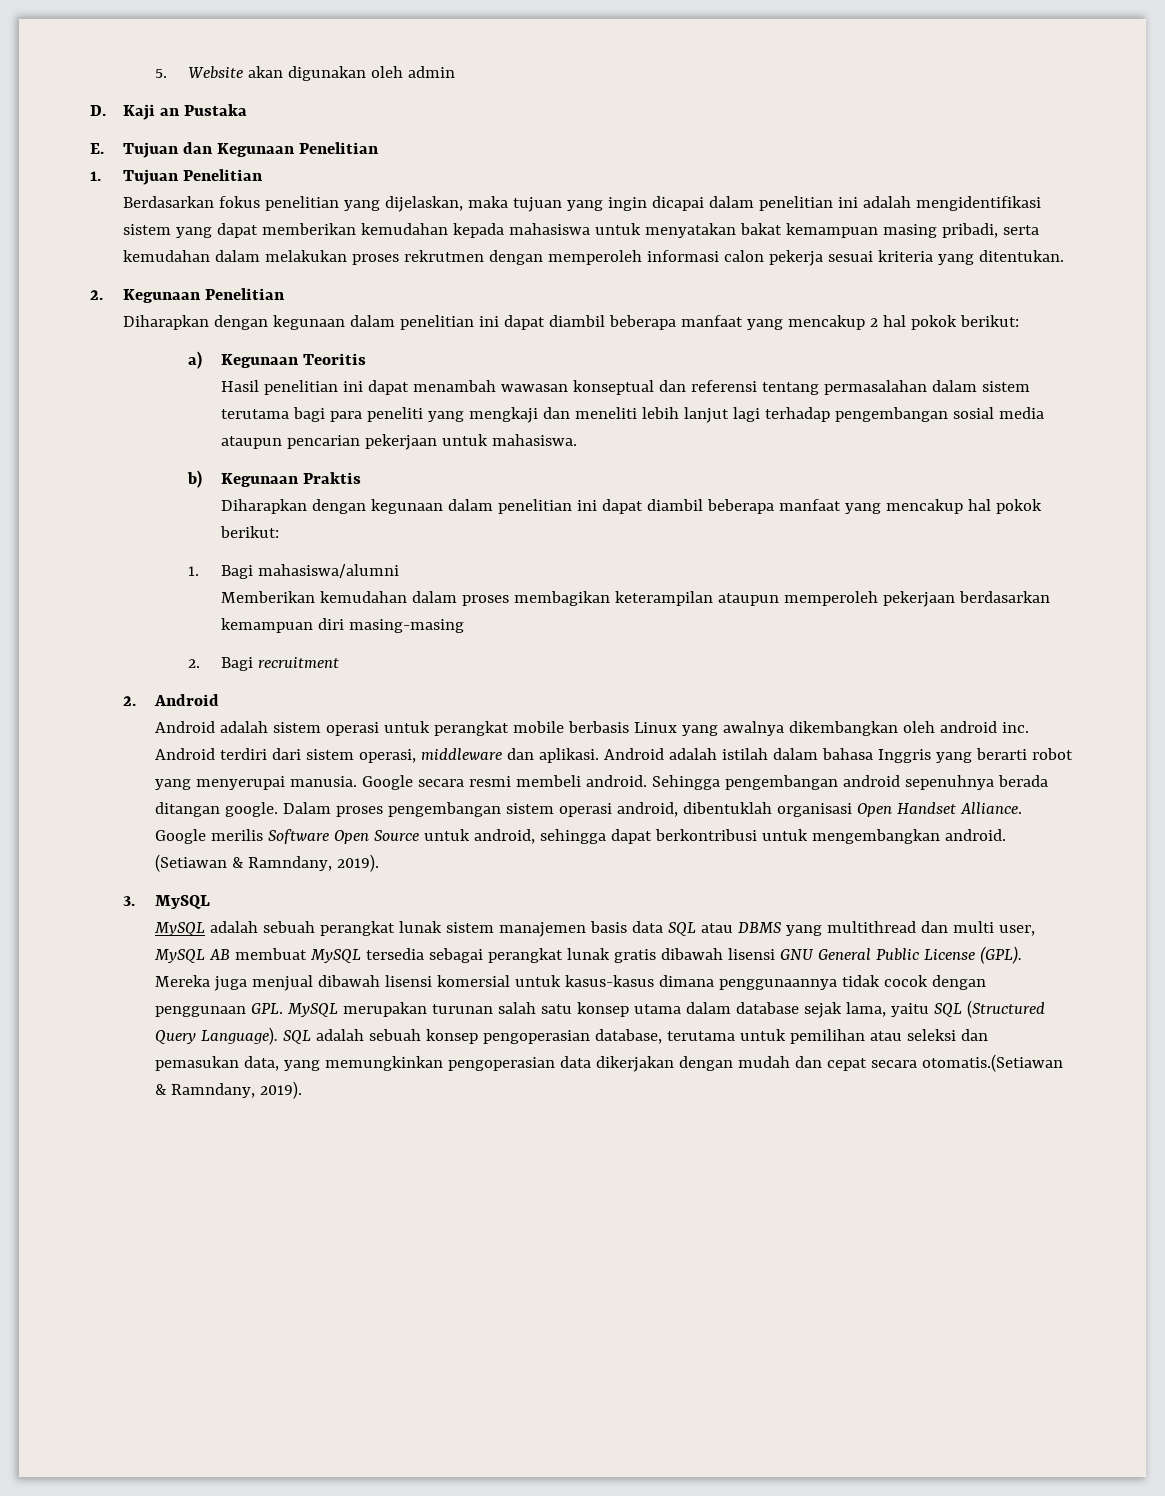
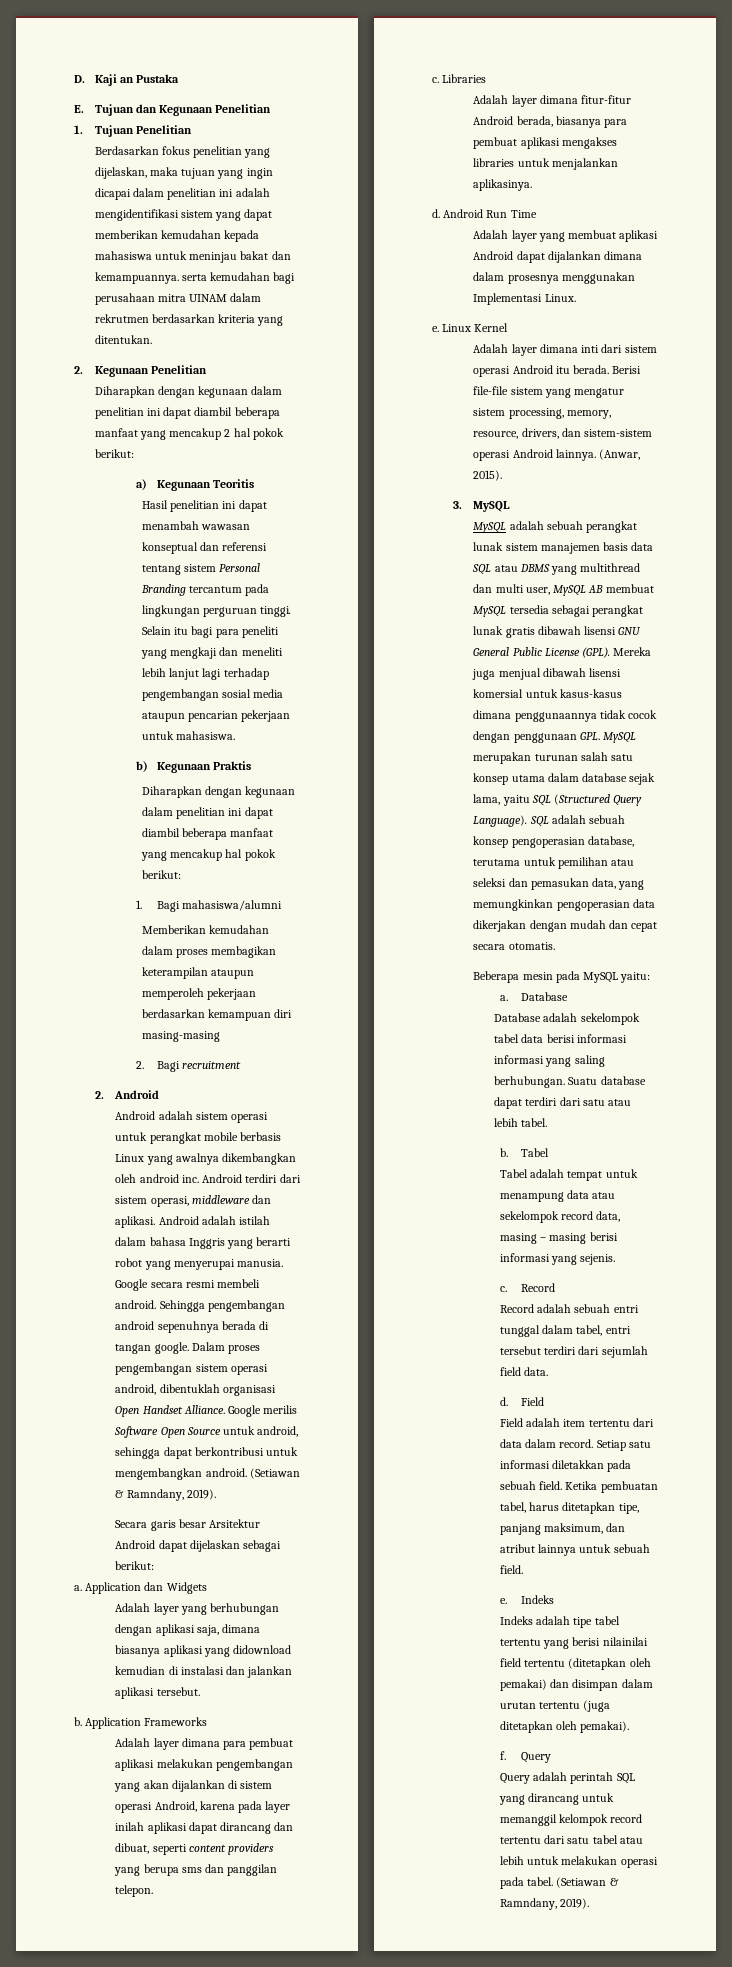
[155,66,456,81] 5. Website akan digunakan oleh admin // -> (74, 79) none
[644,223,1039,238] [122,250,873,266] menyatakan bakat kemampuan masing pribadi, serta kemudahan dalam melakukan proses rekrutmen dengan memperoleh informasi calon pekerja sesuai -> [189,251,291,263] [94,272,296,284] [94,293,262,305] [94,314,215,323] meninjau bakat dan kemampuannya. serta kemudahan bagi perusahaan mitra UINAM dalam rekrutmen berdasarkan
[823,380,1030,395] [220,409,289,419] permasalahan dalam sistem terutama -> [184,563,261,572] [140,584,270,596] [141,605,292,617] [141,626,189,635] sistem Personal Branding tercantum pada lingkungan perguruan tinggi. Selain itu
[155,802,221,817] ditangan -> [259,1321,270,1330] [115,1344,152,1354] di tangan
(380, 863) none -> [115,1519,261,1531] [115,1540,282,1552] [115,1561,155,1570] [74,1582,207,1594] [115,1603,280,1615] [115,1624,261,1636] [115,1645,292,1657] [115,1666,293,1678] [115,1687,200,1699] [74,1717,208,1729] [115,1738,294,1750] [115,1759,293,1771] [114,1780,273,1792] [115,1801,291,1813] [115,1822,294,1834] [115,1843,275,1855] [114,1864,278,1876] [115,1885,154,1897] [432,74,487,83] [473,95,632,107] [473,116,628,128] [473,137,617,149] [473,158,618,170] [473,179,533,191] [432,209,537,218] [473,230,659,242] [473,251,643,263] [473,272,635,284] [473,293,576,305] [432,323,509,332] [473,344,657,356] [473,365,642,377] [473,386,625,398] [473,408,611,419] [473,428,653,439] [473,449,641,461] [473,470,503,481] // Secara garis besar Arsitektur Android dapat dijelaskan sebagai berikut: // a. Application dan Widgets // Adalah layer yang berhubungan dengan aplikasi saja, dimana biasanya aplikasi yang didownload kemudian di instalasi dan jalankan aplikasi tersebut. // b. Application Frameworks // Adalah layer dimana para pembuat aplikasi melakukan pengembangan yang akan dijalankan di sistem operasi Android, karena pada layer inilah aplikasi dapat dirancang dan dibuat, seperti content providers yang berupa sms dan panggilan telepon. // c. Libraries // Adalah layer dimana fitur-fitur Android berada, biasanya para pembuat aplikasi mengakses libraries untuk menjalankan aplikasinya. // d. Android Run Time // Adalah layer yang membuat aplikasi Android dapat dijalankan dimana dalam prosesnya menggunakan Implementasi Linux. // e. Linux Kernel // Adalah layer dimana inti dari sistem operasi Android itu berada. Berisi file-file sistem yang mengatur sistem processing, memory, resource, drivers, dan sistem-sistem operasi Android lainnya. (Anwar, 2015).
[922,1054,1064,1072] otomatis.(Setiawan -> [508,942,555,950] [473,971,651,983] [499,992,568,1001] [494,1013,640,1025] [494,1034,627,1043] [494,1055,605,1067] [494,1076,646,1088] [494,1097,632,1109] [494,1118,548,1127] [499,1148,549,1157] [499,1169,638,1181] [499,1190,616,1202] [499,1211,621,1223] [499,1232,618,1244] [499,1253,616,1265] [499,1283,555,1292] [499,1304,639,1313] [499,1325,631,1337] [499,1346,648,1358] [499,1367,549,1376] [499,1397,544,1406] [499,1418,654,1427] [499,1439,651,1451] [499,1460,632,1472] [499,1481,658,1493] [499,1502,639,1514] [499,1523,626,1535] [499,1544,650,1556] [499,1565,523,1574] [499,1595,554,1604] [499,1616,620,1628] [499,1637,648,1649] [499,1658,651,1670] [499,1679,653,1691] [499,1700,611,1712] [499,1721,630,1733] [499,1751,551,1763] [499,1772,635,1784] [498,1793,615,1805] [499,1814,643,1826] [499,1835,643,1844] [499,1856,658,1868] [499,1877,607,1889] otomatis. // Beberapa mesin pada MySQL yaitu: // a. Database // Database adalah sekelompok tabel data berisi informasi informasi yang saling berhubungan. Suatu database dapat terdiri dari satu atau lebih tabel. // b. Tabel // Tabel adalah tempat untuk menampung data atau sekelompok record data, masing – masing berisi informasi yang sejenis. // c. Record // Record adalah sebuah entri tunggal dalam tabel, entri tersebut terdiri dari sejumlah field data. // d. Field // Field adalah item tertentu dari data dalam record. Setiap satu informasi diletakkan pada sebuah field. Ketika pembuatan tabel, harus ditetapkan tipe, panjang maksimum, dan atribut lainnya untuk sebuah field. // e. Indeks // Indeks adalah tipe tabel tertentu yang berisi nilainilai field tertentu (ditetapkan oleh pemakai) dan disimpan dalam urutan tertentu (juga ditetapkan oleh pemakai). // f. Query // Query adalah perintah SQL yang dirancang untuk memanggil kelompok record tertentu dari satu tabel atau lebih untuk melakukan operasi pada tabel. (Setiawan

